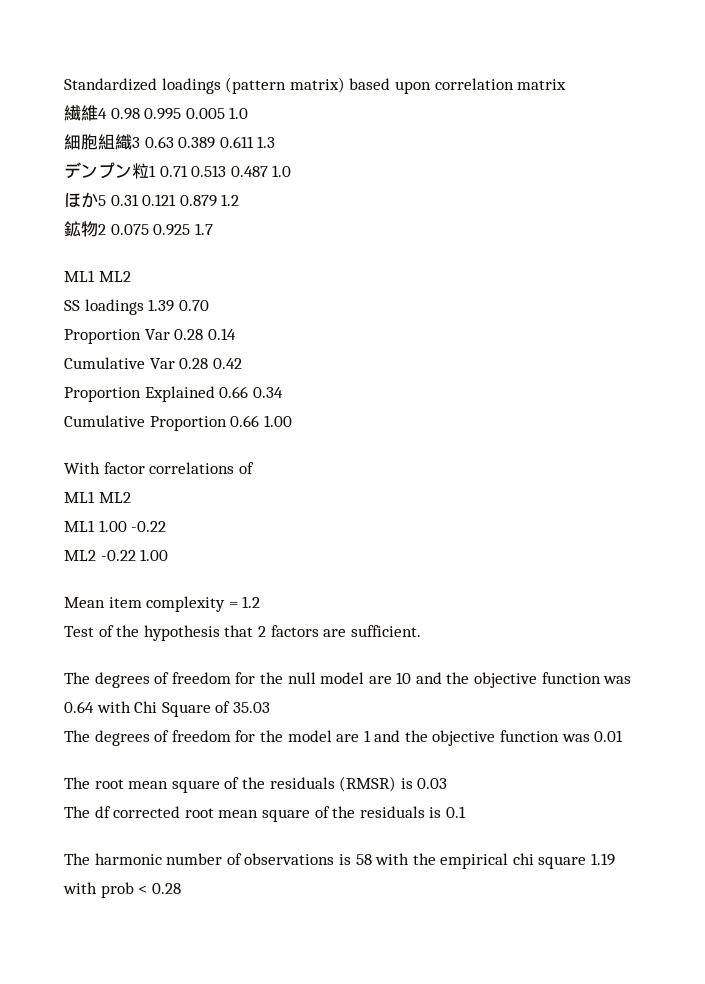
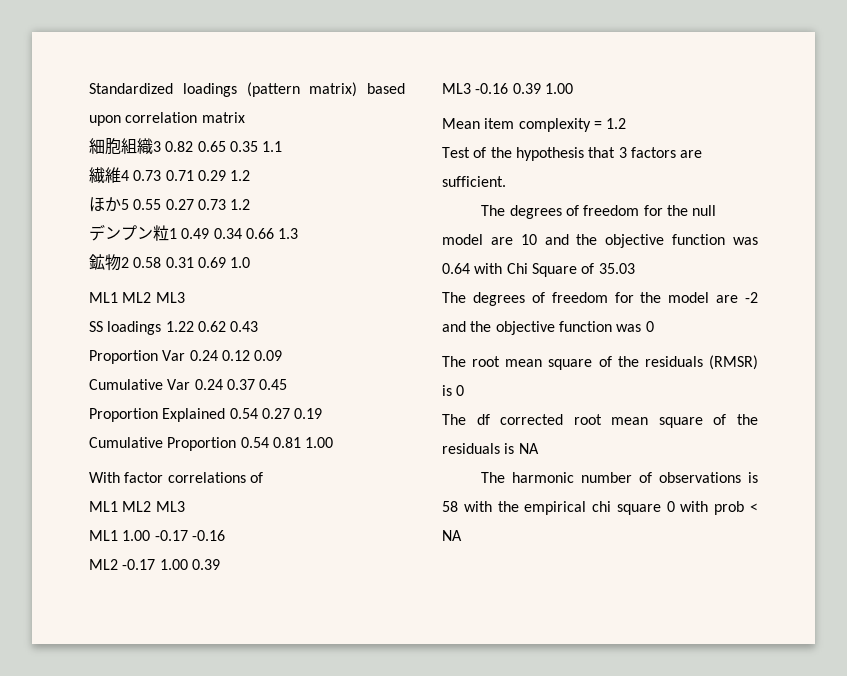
[64,104,249,121] [64,134,276,150] [64,162,292,179] [64,192,240,208] [64,221,213,237] [64,270,131,282] 繊維4 0.98 0.995 0.005 1.0 // 細胞組織3 0.63 0.389 0.611 1.3 // デンプン粒1 0.71 0.513 0.487 1.0 // ほか5 0.31 0.121 0.879 1.2 // 鉱物2 0.075 0.925 1.7 // ML1 ML2 -> [89,138,283,155] [89,167,251,183] [89,197,251,212] [89,224,299,241] [89,254,251,271] [89,292,185,303] 細胞組織3 0.82 0.65 0.35 1.1 // 繊維4 0.73 0.71 0.29 1.2 // ほか5 0.55 0.27 0.73 1.2 // デンプン粒1 0.49 0.34 0.66 1.3 // 鉱物2 0.58 0.31 0.69 1.0 // ML1 ML2 ML3
[148,299,209,312] 1.39 0.70 -> [165,321,259,332] 1.22 0.62 0.43
[174,328,236,340] 0.28 0.14 -> [189,350,283,361] 0.24 0.12 0.09
[179,358,242,369] 0.28 0.42 -> [194,379,288,390] 0.24 0.37 0.45
[219,386,283,398] 0.66 0.34 -> [229,408,323,419] 0.54 0.27 0.19
[230,415,260,427] 0.66 -> [240,437,301,448] 0.54 0.81
(131, 497) none -> [155,501,185,512] ML3
[131,521,167,532] [64,550,136,561] -0.22 // ML2 -0.22 -> [154,530,225,541] [89,559,220,570] [442,83,541,94] -0.17 -0.16 // ML2 -0.17 1.00 0.39 // ML3 -0.16 0.39
[257,626,266,637] 2 -> [618,147,627,158] 3
[363,730,624,746] 1 and the objective function was 0.01 -> [745,292,758,303] [442,321,654,335] -2 and the objective function was 0
[417,778,448,789] 0.03 -> [456,385,465,396] 0
[445,806,466,818] 0.1 -> [518,443,539,454] NA
[591,853,616,866] 1.19 -> [666,501,675,512] 0
[151,883,181,894] 0.28 -> [442,530,462,541] NA

